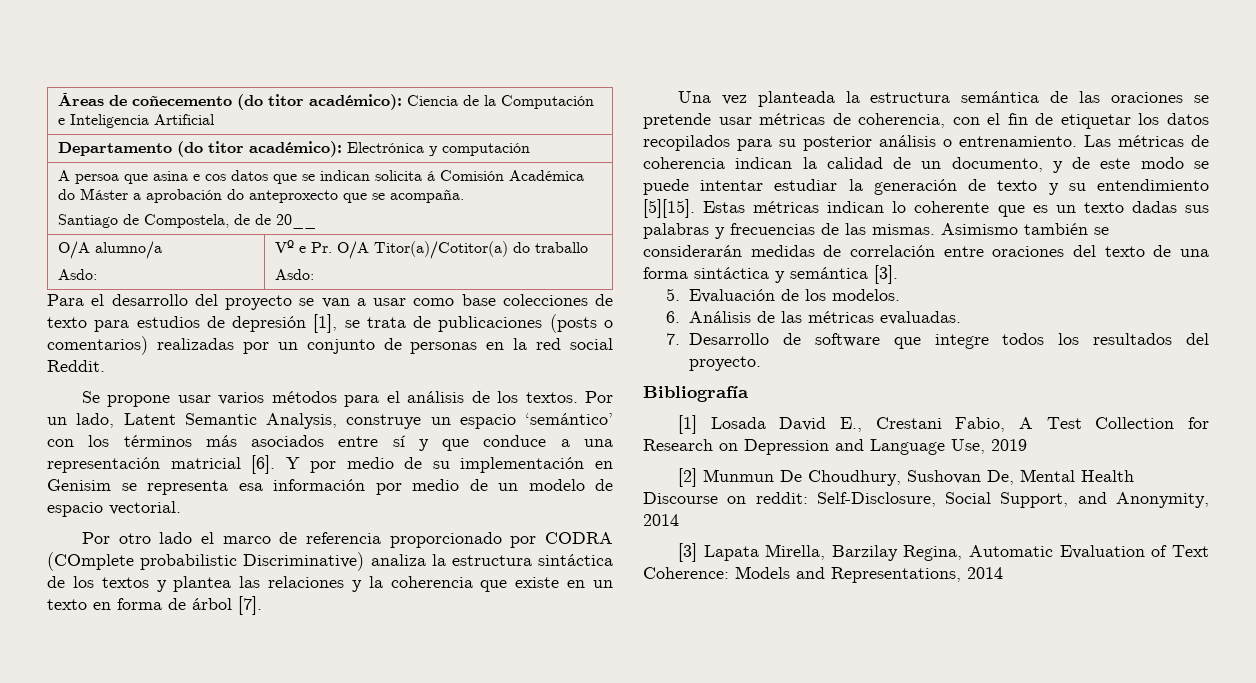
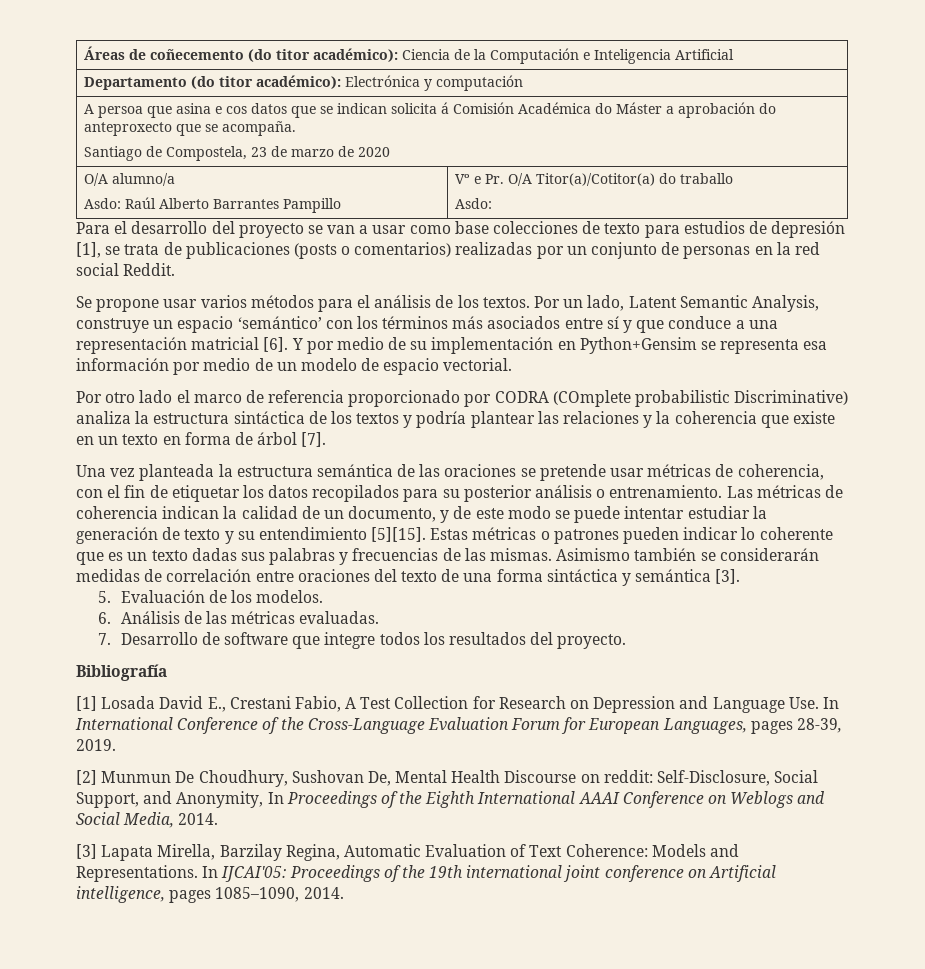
[233,214,316,229] de de 20__ -> [250,146,390,157] 23 de marzo de 2020
(97, 274) none -> [124,197,341,213] Raúl Alberto Barrantes Pampillo
[47,479,111,491] Genisim -> [579,337,697,354] Python+Gensim
[173,576,232,592] plantea -> [416,411,535,428] podría plantear
[827,201,885,213] indican -> [540,527,739,544] o patrones pueden indicar
[951,439,1027,454] Use, 2019 -> [788,697,839,709] [75,717,843,734] [76,739,116,751] Use. In International Conference of the Cross-Language Evaluation Forum for European Languages, pages 28-39, 2019.
[643,514,679,526] 2014 -> [267,791,826,808] [76,812,219,828] In Proceedings of the Eighth International AAAI Conference on Weblogs and Social Media, 2014.
[831,567,1003,583] Representations, 2014 -> [76,865,777,882] [76,886,344,903] Representations. In IJCAI'05: Proceedings of the 19th international joint conference on Artificial intelligence, pages 1085–1090, 2014.

